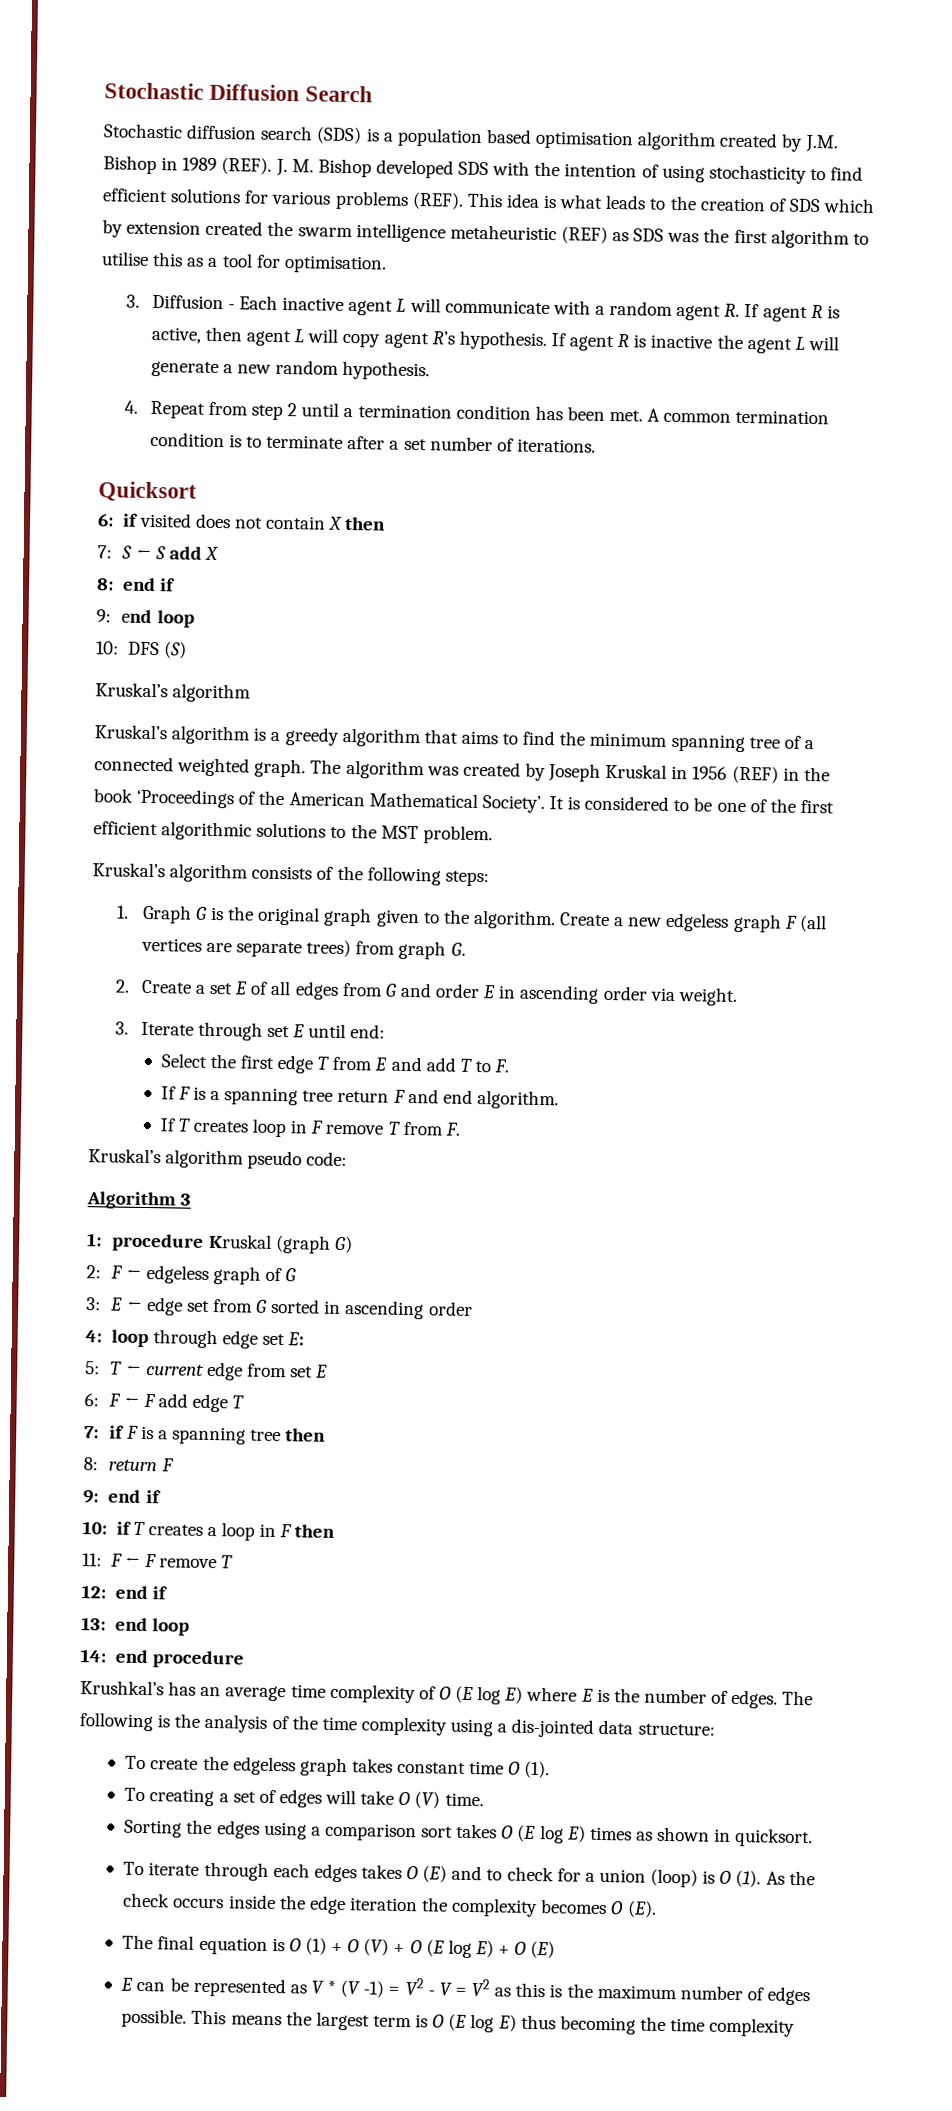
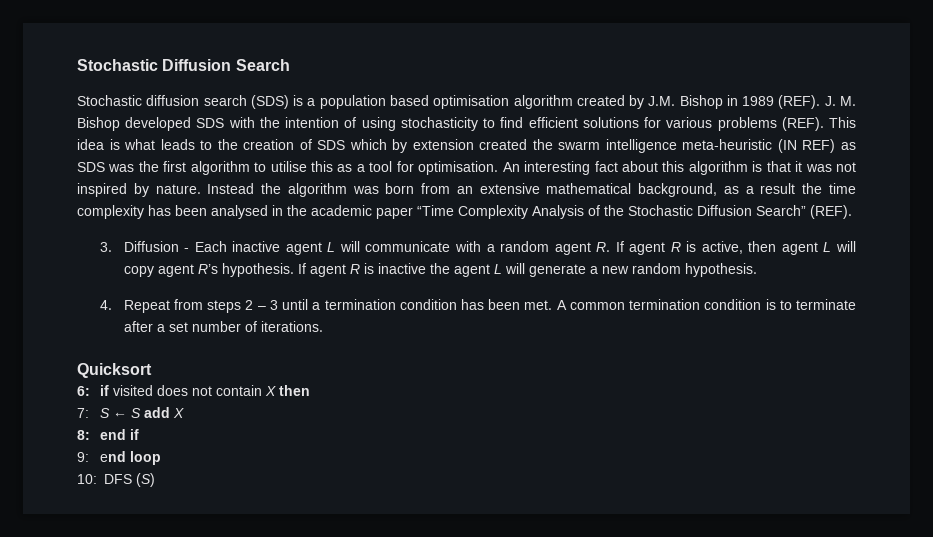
[449,224,608,244] metaheuristic (REF) -> [682,139,836,153] meta-heuristic (IN REF)
(387, 264) none -> [502,161,856,175] [77,183,856,197] [77,205,852,219] An interesting fact about this algorithm is that it was not inspired by nature. Instead the algorithm was born from an extensive mathematical background, as a result the time complexity has been analysed in the academic paper “Time Complexity Analysis of the Stochastic Diffusion Search” (REF).
[250,403,298,420] step 2 -> [207,300,278,313] steps 2 – 3
[95,682,252,703] [94,724,814,753] [94,756,830,784] [93,788,834,814] [93,821,493,845] [92,862,489,887] [117,904,827,933] [140,937,466,960] [115,979,738,1006] [115,1021,386,1041] [160,1053,510,1074] [160,1086,559,1110] [159,1118,460,1138] [88,1148,348,1170] [86,1191,192,1210] [87,1233,353,1254] [86,1265,297,1285] [86,1297,473,1320] [85,1329,305,1349] [85,1361,329,1381] [84,1393,245,1413] [84,1425,327,1445] [83,1457,174,1472] [83,1489,161,1504] [82,1521,336,1541] [82,1553,234,1569] [81,1585,167,1600] [81,1617,190,1636] [80,1649,244,1669] [80,1680,814,1709] [79,1712,715,1738] [125,1755,551,1779] [124,1787,484,1809] [124,1819,814,1848] [123,1861,815,1888] [123,1892,657,1918] [122,1934,556,1959] [120,1977,811,2006] [121,2008,796,2037] // Kruskal’s algorithm // Kruskal’s algorithm is a greedy algorithm that aims to find the minimum spanning tree of a connected weighted graph. The algorithm was created by Joseph Kruskal in 1956 (REF) in the book ‘Proceedings of the American Mathematical Society’. It is considered to be one of the first efficient algorithmic solutions to the MST problem. // Kruskal’s algorithm consists of the following steps: // 1. Graph G is the original graph given to the algorithm. Create a new edgeless graph F (all vertices are separate trees) from graph G. // 2. Create a set E of all edges from G and order E in ascending order via weight. // 3. Iterate through set E until end: // Select the first edge T from E and add T to F. // If F is a spanning tree return F and end algorithm. // If T creates loop in F remove T from F. // Kruskal’s algorithm pseudo code: // Algorithm 3 // 1: procedure Kruskal (graph G) // 2: F ← edgeless graph of G // 3: E ← edge set from G sorted in ascending order // 4: loop through edge set E: // 5: T ← current edge from set E // 6: F ← F add edge T // 7: if F is a spanning tree then // 8: return F // 9: end if // 10: if T creates a loop in F then // 11: F ← F remove T // 12: end if // 13: end loop // 14: end procedure // Krushkal’s has an average time complexity of O (E log E) where E is the number of edges. The following is the analysis of the time complexity using a dis-jointed data structure: // To create the edgeless graph takes constant time O (1). // To creating a set of edges will take O (V) time. // Sorting the edges using a comparison sort takes O (E log E) times as shown in quicksort. // To iterate through each edges takes O (E) and to check for a union (loop) is O (1). As the check occurs inside the edge iteration the complexity becomes O (E). // The final equation is O (1) + O (V) + O (E log E) + O (E) // E can be represented as V * (V -1) = V2 - V = V2 as this is the maximum number of edges possible. This means the largest term is O (E log E) thus becoming the time complexity -> (155, 480) none

